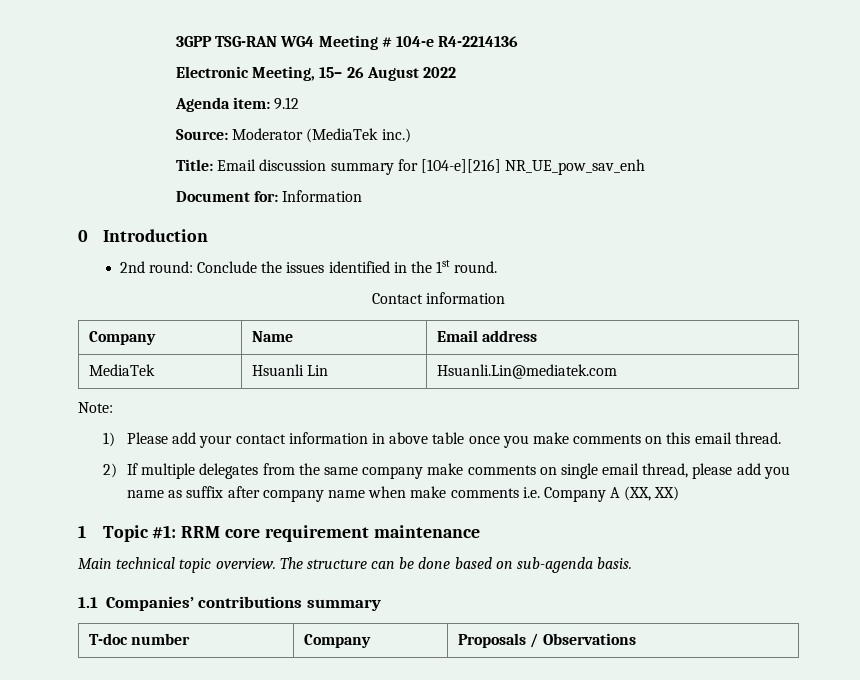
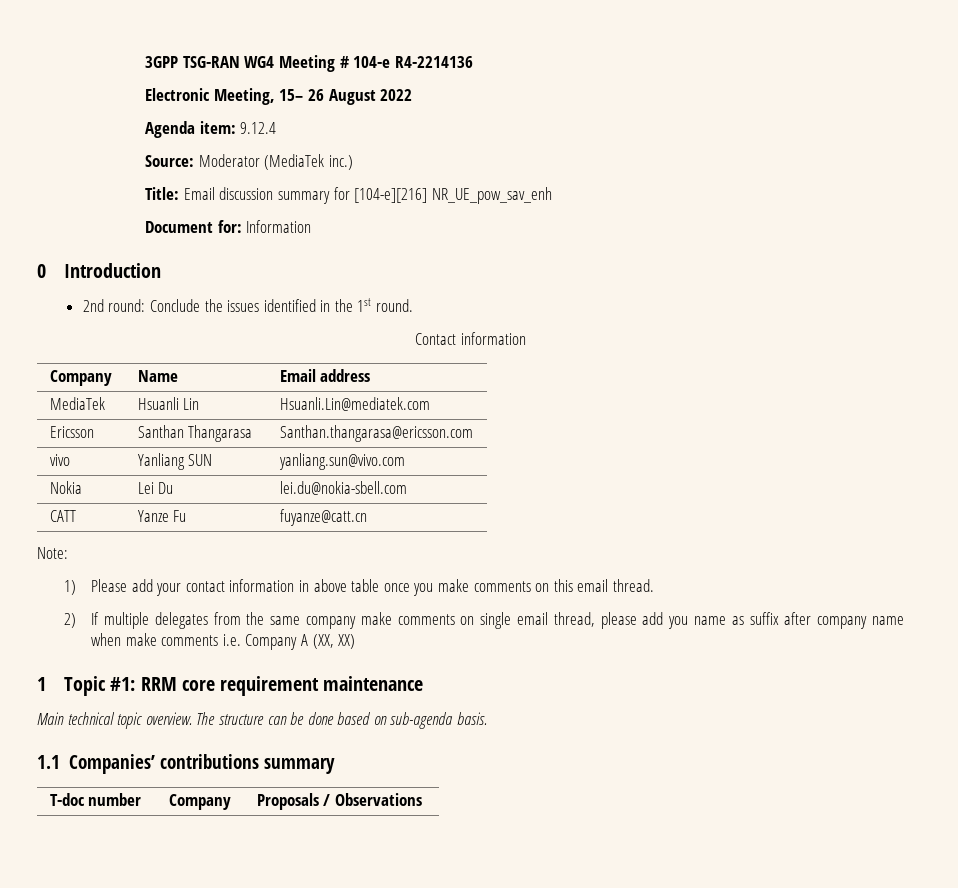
[274,97,300,110] 9.12 -> [240,122,277,134] 9.12.4
(618, 371) none -> [49,426,94,438] [137,425,253,442] [279,425,473,442] [49,454,70,466] [137,453,213,470] [278,453,405,470] [49,481,82,494] [137,482,174,494] [279,481,407,495] [49,510,76,522] [137,510,187,522] [279,509,367,526] // Ericsson | Santhan Thangarasa | Santhan.thangarasa@ericsson.com // vivo | Yanliang SUN | yanliang.sun@vivo.com // Nokia | Lei Du | lei.du@nokia-sbell.com // CATT | Yanze Fu | fuyanze@catt.cn

